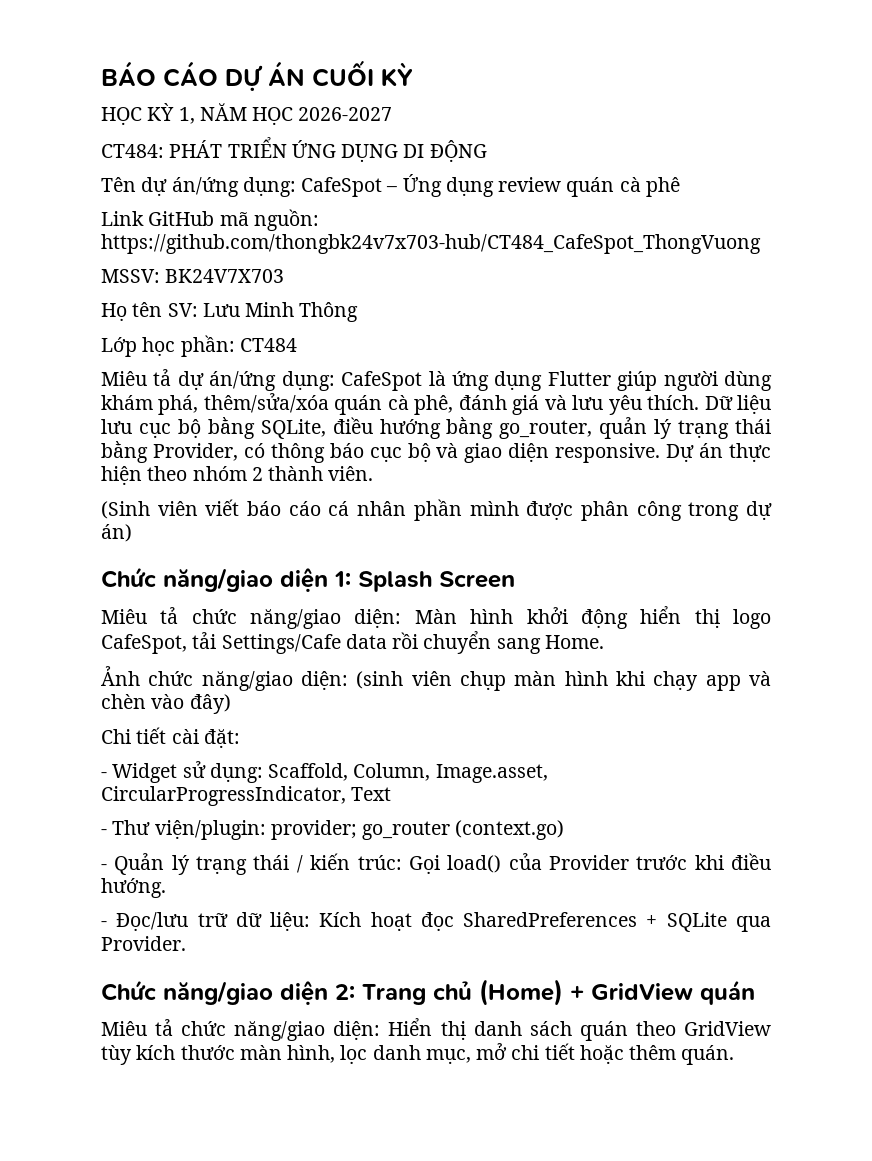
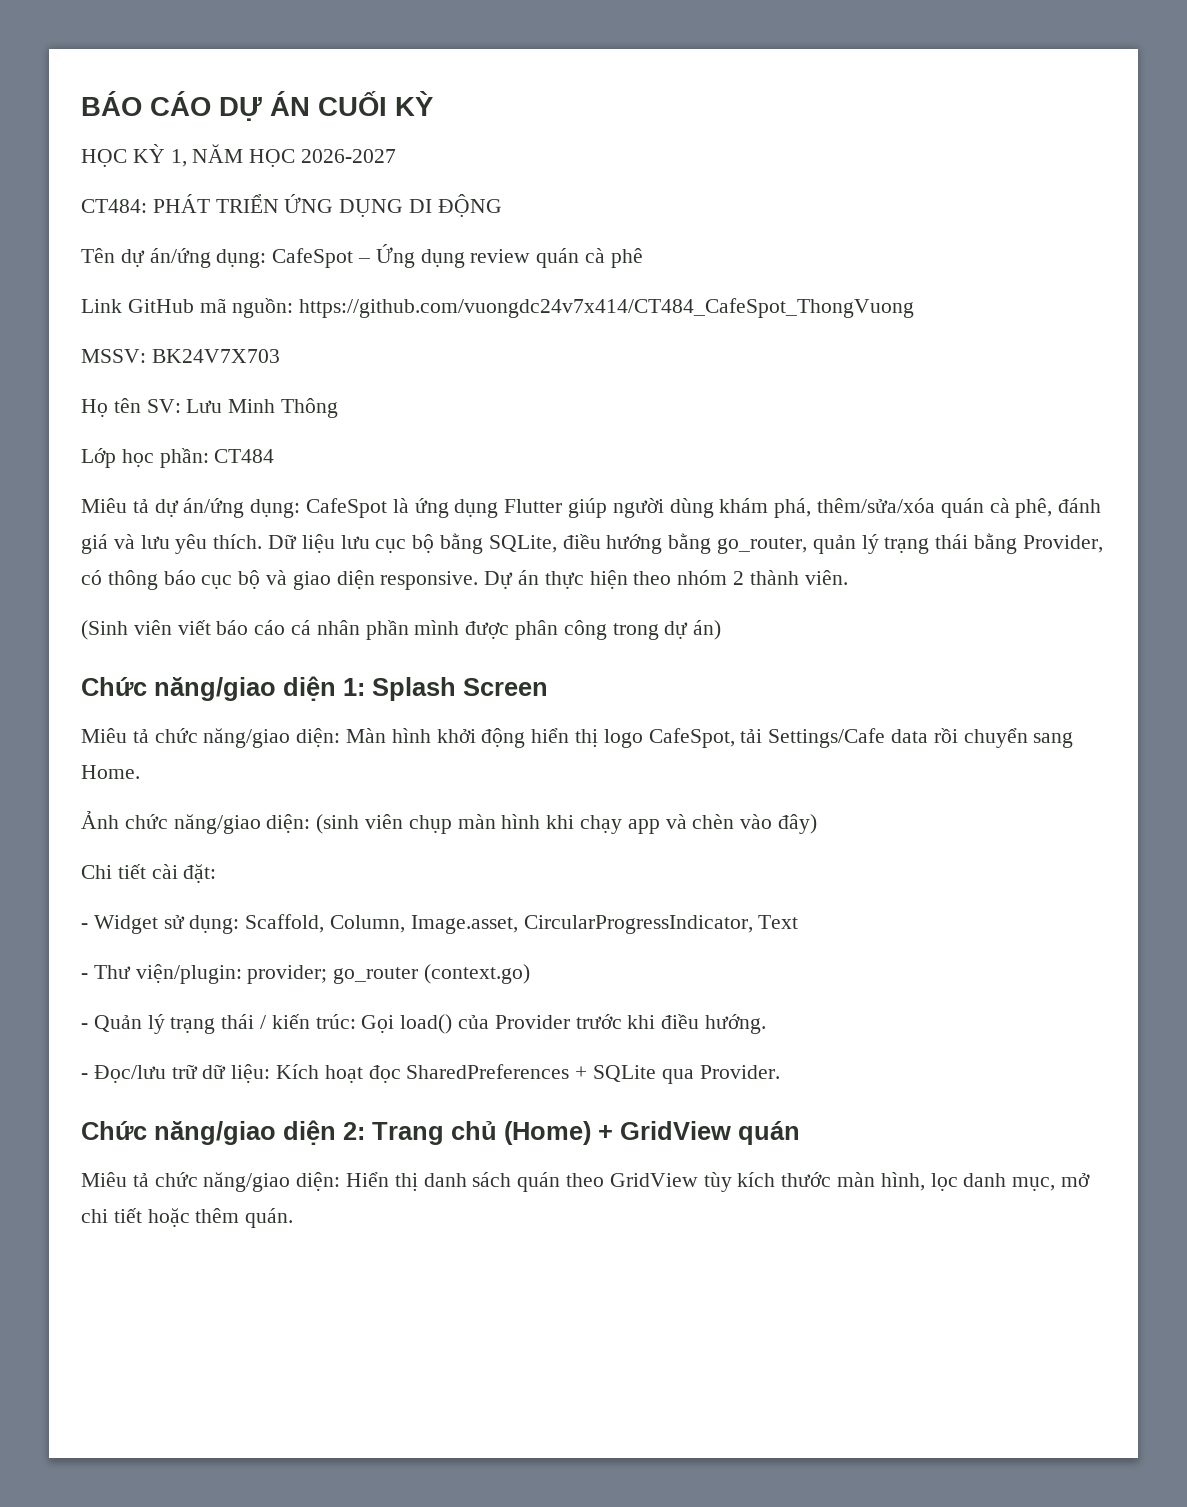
[101,234,761,254] https://github.com/thongbk24v7x703-hub/CT484_CafeSpot_ThongVuong -> [299,298,915,318] https://github.com/vuongdc24v7x414/CT484_CafeSpot_ThongVuong

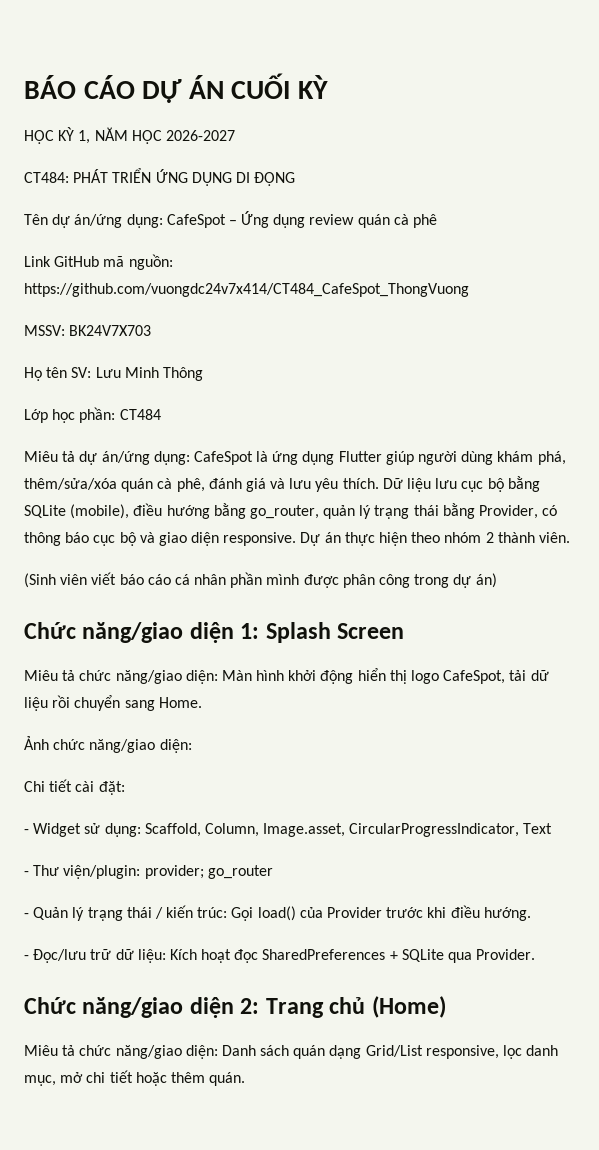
[488,535,557,553] SQLite, -> [24,504,130,519] SQLite (mobile),
[768,728,929,748] Settings/Cafe data -> [530,670,549,681] [24,697,48,711] dữ liệu
[316,814,818,834] (sinh viên chụp màn hình khi chạy app và chèn vào đây) -> (192, 746) none
[424,964,531,984] (context.go) -> (273, 872) none
[598,1121,800,1145] [81,1172,925,1192] + GridView quán // Miêu tả chức năng/giao diện: Hiển thị danh sách quán theo GridView tùy kích thước màn hình, -> [24,1045,499,1059] // Miêu tả chức năng/giao diện: Danh sách quán dạng Grid/List responsive,

